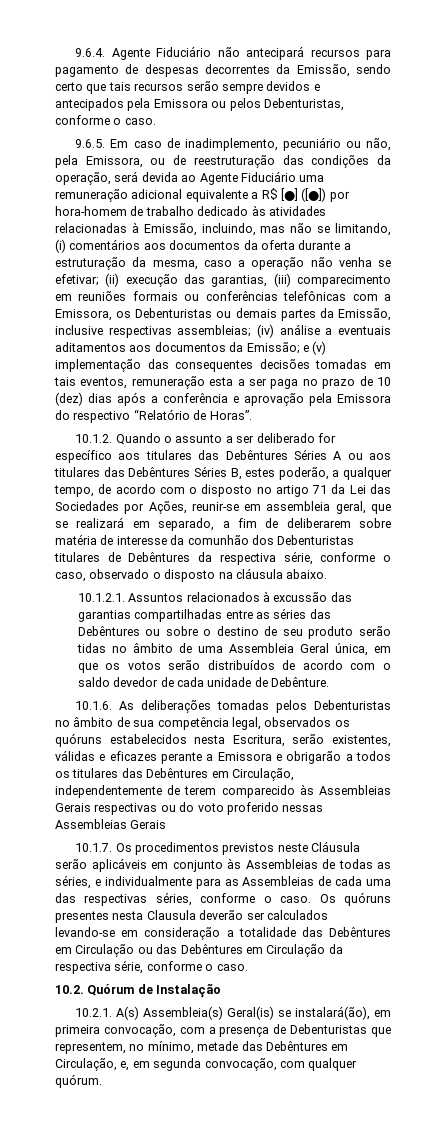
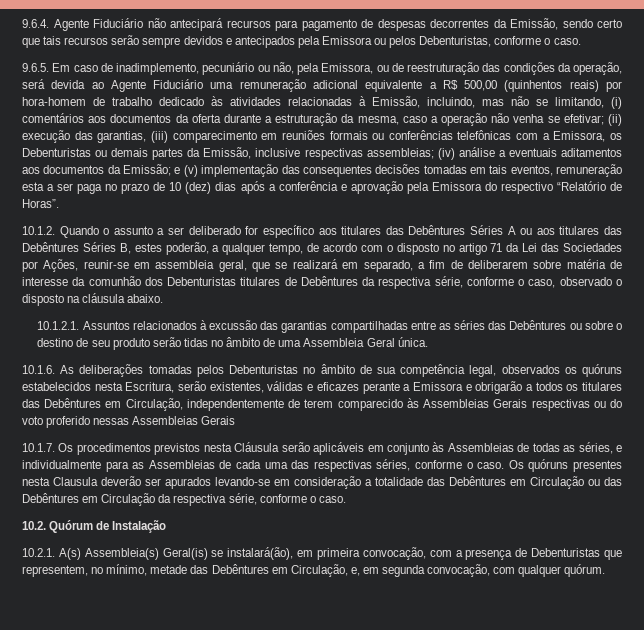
[280,188,327,202] [●] ([●]) -> [464,80,599,92] 500,00 (quinhentos reais)
[334,643,391,656] [77,660,391,673] [77,677,330,687] única, em que os votos serão distribuídos de acordo com o saldo devedor de cada unidade de Debênture. -> [397,337,428,347] única.
[277,843,308,852] neste -> [203,443,232,452] nesta
[266,910,328,920] calculados -> [165,477,211,489] apurados

